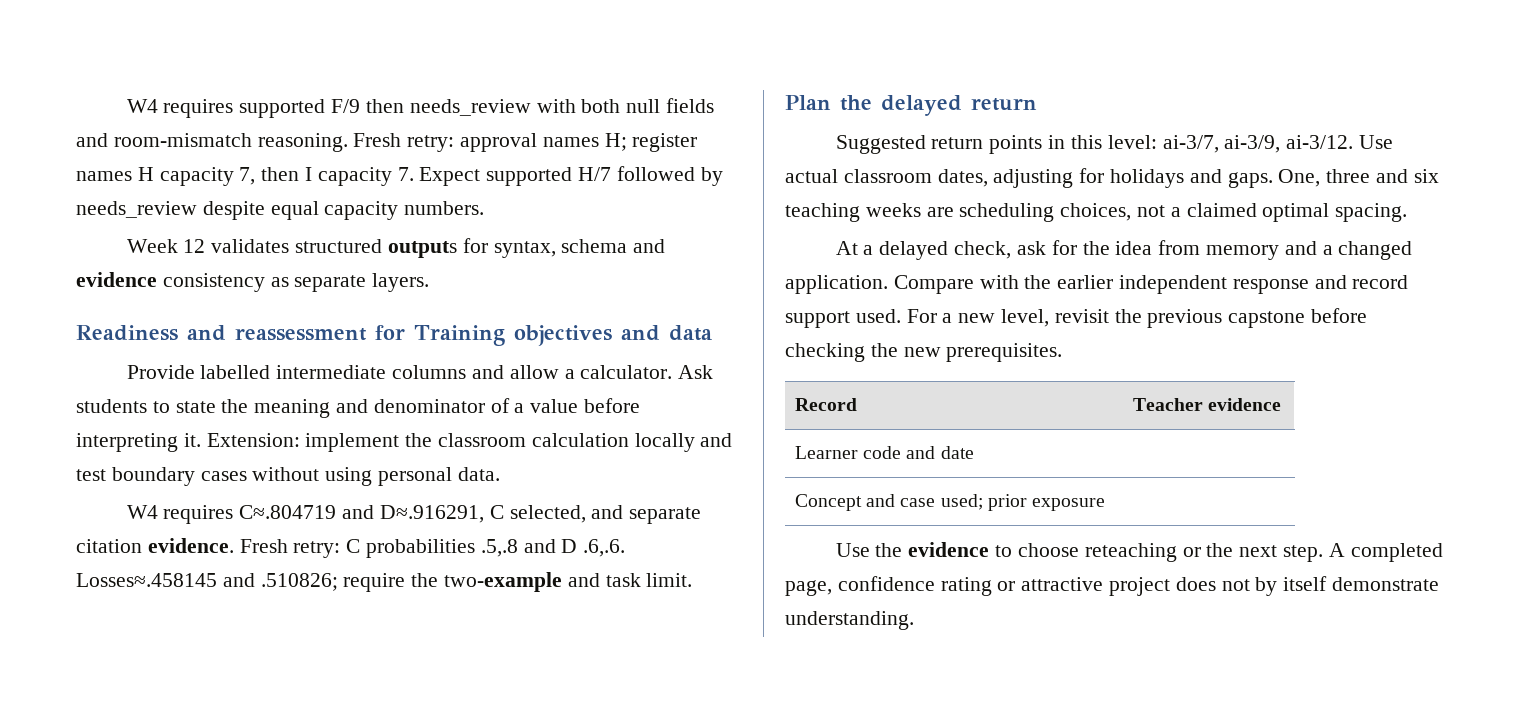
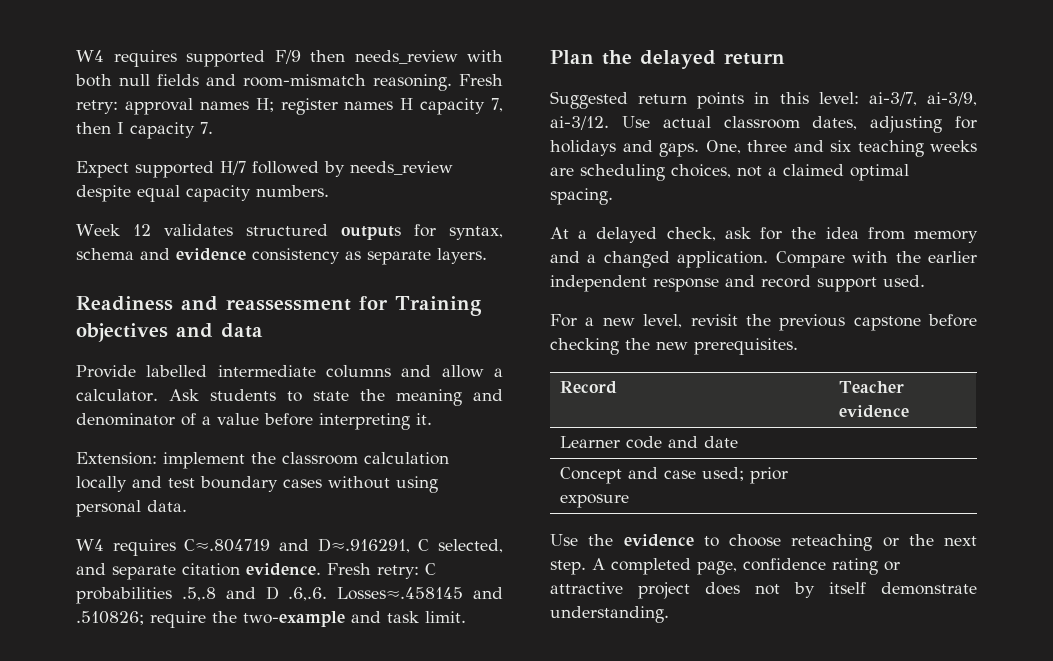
(414, 174) none -> (213, 128) //
(201, 440) none -> (432, 419) //
(901, 316) none -> (925, 281) //

